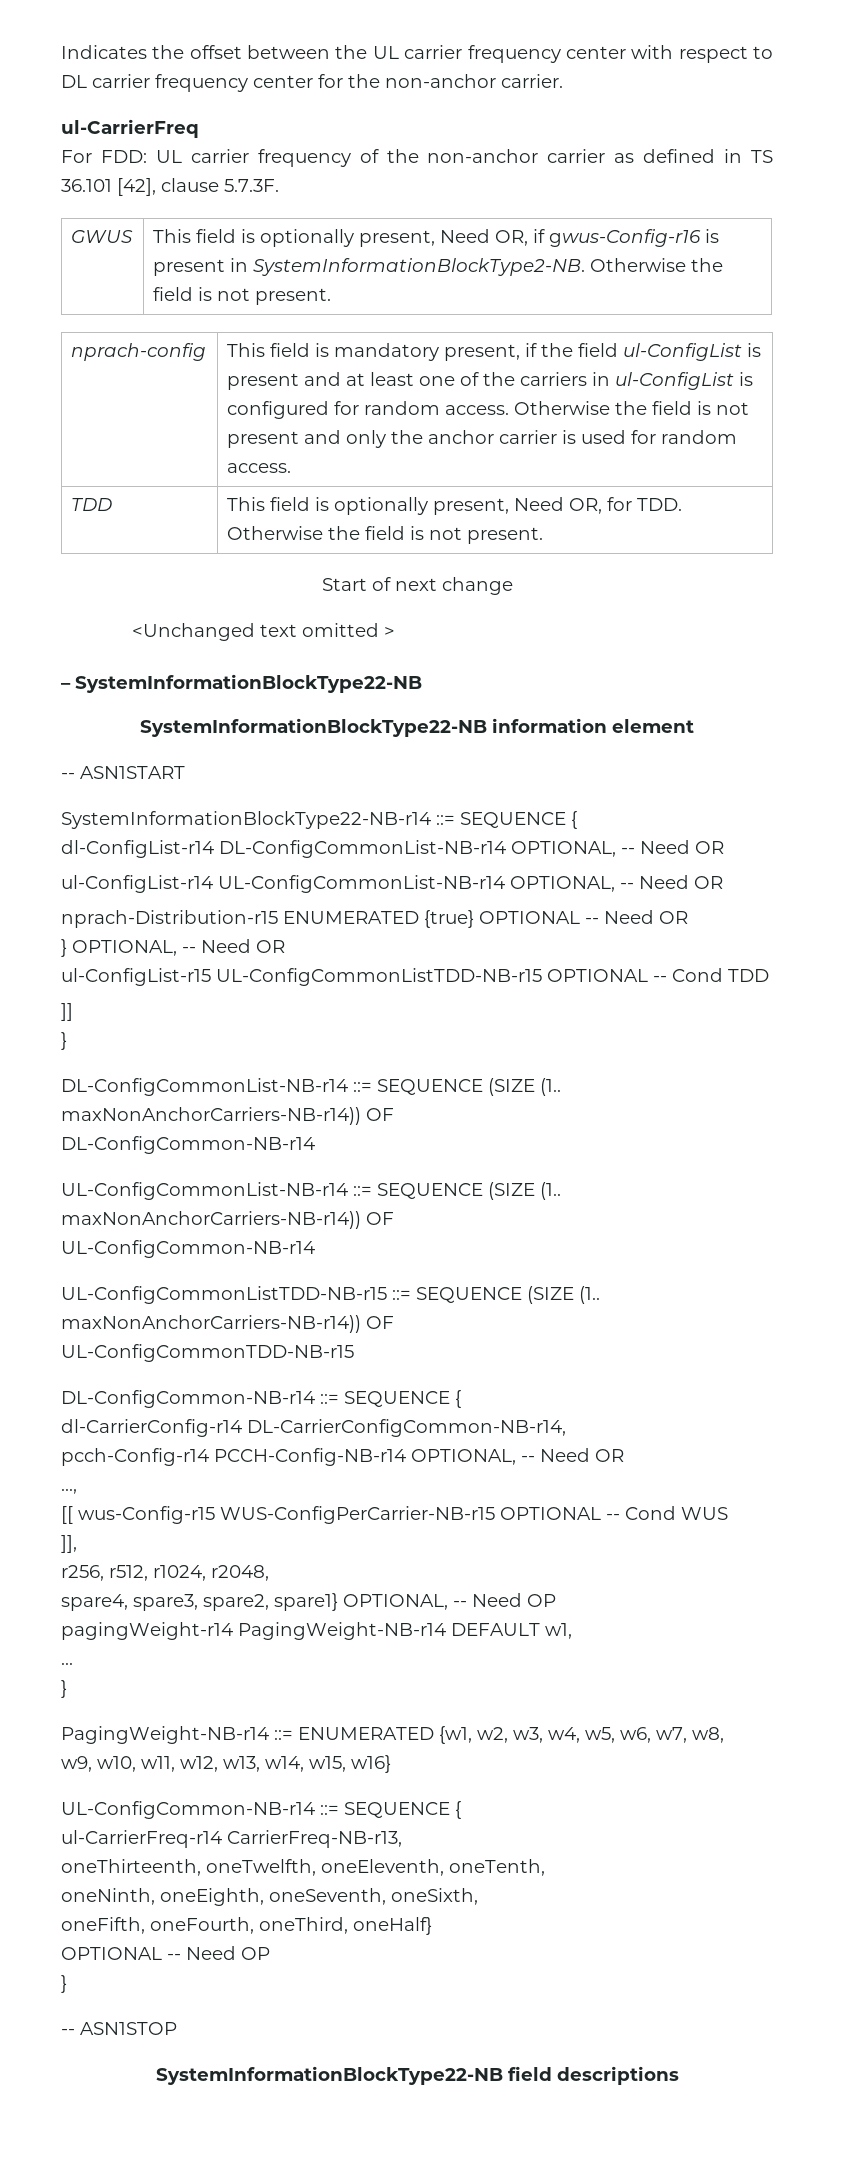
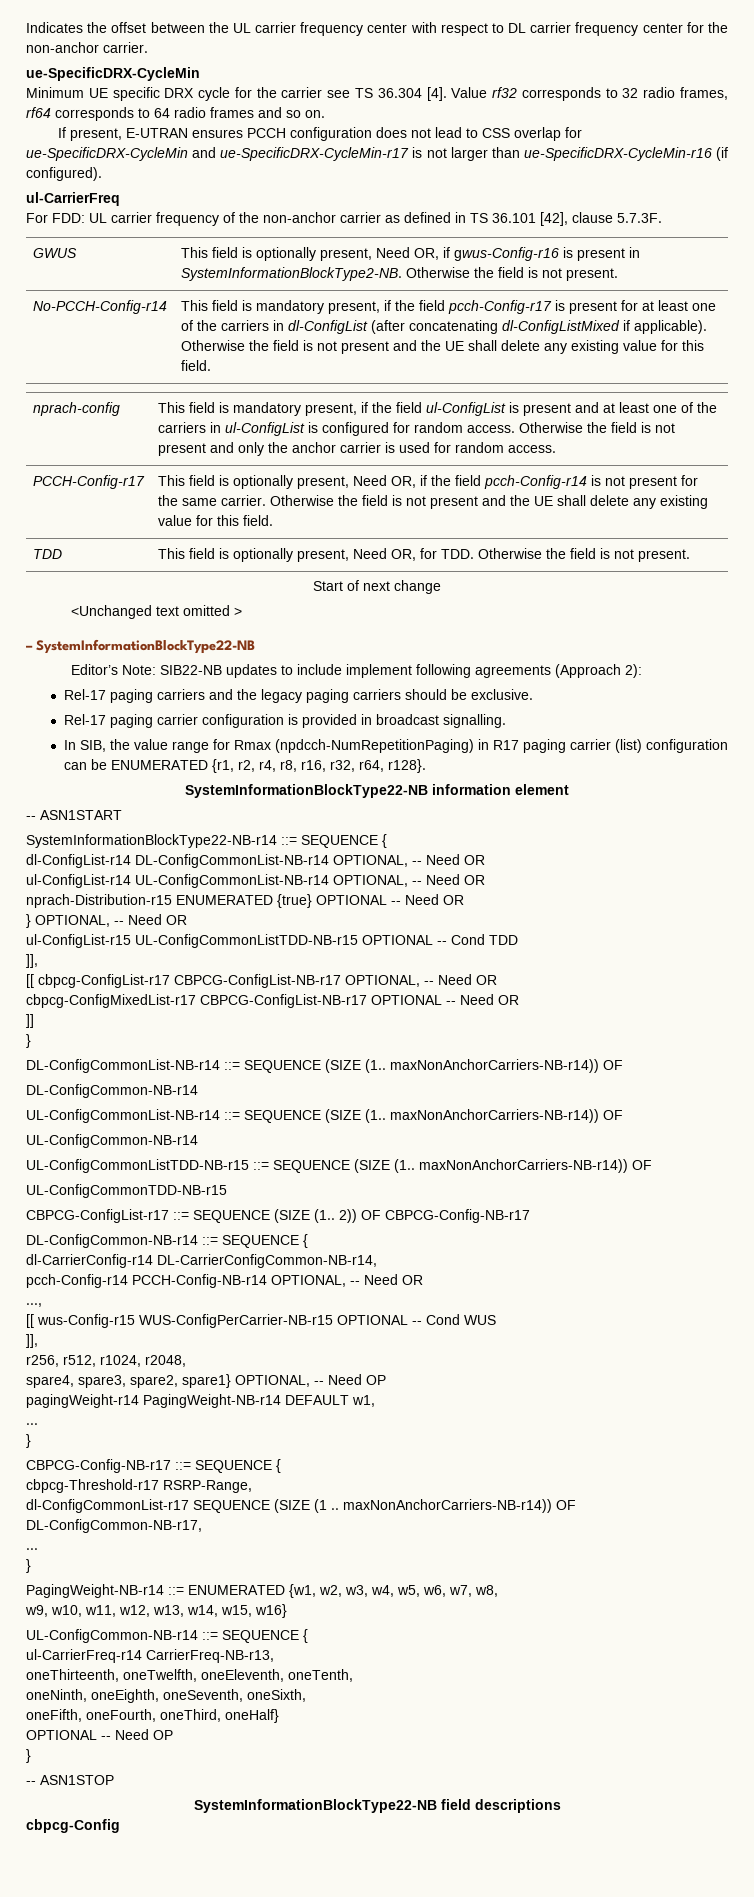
(563, 81) none -> [26,67,200,81] [26,87,729,101] [26,107,325,121] [57,127,582,141] [26,147,728,161] [26,167,102,181] // ue-SpecificDRX-CycleMin // Minimum UE specific DRX cycle for the carrier see TS 36.304 [4]. Value rf32 corresponds to 32 radio frames, rf64 corresponds to 64 radio frames and so on. // If present, E-UTRAN ensures PCCH configuration does not lead to CSS overlap for ue-SpecificDRX-CycleMin and ue-SpecificDRX-CycleMin-r17 is not larger than ue-SpecificDRX-CycleMin-r16 (if configured).
(332, 296) none -> [32,300,167,314] [180,300,716,314] [180,320,707,334] [180,340,704,354] [180,360,211,371] // No-PCCH-Config-r14 | This field is mandatory present, if the field pcch-Config-r17 is present for at least one of the carriers in dl-ConfigList (after concatenating dl-ConfigListMixed if applicable). Otherwise the field is not present and the UE shall delete any existing value for this field.
(292, 468) none -> [32,475,145,489] [157,475,698,489] [157,495,708,509] [157,515,273,526] // PCCH-Config-r17 | This field is optionally present, Need OR, if the field pcch-Config-r14 is not present for the same carrier. Otherwise the field is not present and the UE shall delete any existing value for this field.
(422, 683) none -> [70,664,642,678] [63,689,533,703] [63,714,506,728] [63,739,728,753] [63,759,426,773] // Editor’s Note: SIB22-NB updates to include implement following agreements (Approach 2): // Rel-17 paging carriers and the legacy paging carriers should be exclusive. // Rel-17 paging carrier configuration is provided in broadcast signalling. // In SIB, the value range for Rmax (npdcch-NumRepetitionPaging) in R17 paging carrier (list) configuration can be ENUMERATED {r1, r2, r4, r8, r16, r32, r64, r128}.
(769, 975) none -> [26,954,38,968] [26,974,497,988] [26,994,519,1008] // ]], // [[ cbpcg-ConfigList-r17 CBPCG-ConfigList-NB-r17 OPTIONAL, -- Need OR // cbpcg-ConfigMixedList-r17 CBPCG-ConfigList-NB-r17 OPTIONAL -- Need OR
(354, 1353) none -> [26,1209,530,1223] // CBPCG-ConfigList-r17 ::= SEQUENCE (SIZE (1.. 2)) OF CBPCG-Config-NB-r17
(67, 1689) none -> [26,1459,281,1473] [26,1479,252,1493] [26,1499,576,1513] [26,1519,202,1533] [26,1548,38,1550] [26,1559,31,1573] // CBPCG-Config-NB-r17 ::= SEQUENCE { // cbpcg-Threshold-r17 RSRP-Range, // dl-ConfigCommonList-r17 SEQUENCE (SIZE (1 .. maxNonAnchorCarriers-NB-r14)) OF DL-ConfigCommon-NB-r17, // ... // }
(679, 2075) none -> [26,1819,120,1833] // cbpcg-Config

